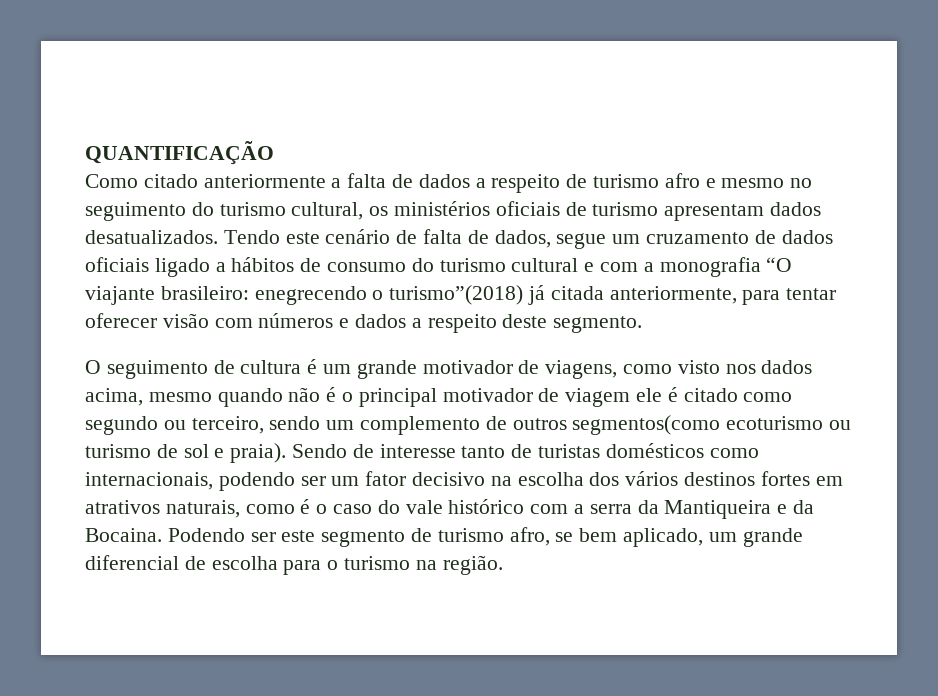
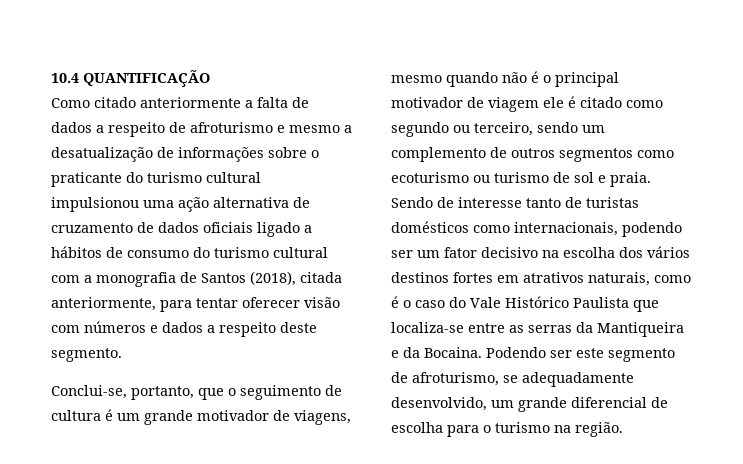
(85, 153) none -> [51,73,79,83] 10.4
[593,173,813,188] [85,201,822,221] [85,229,641,249] turismo afro e mesmo no seguimento do turismo cultural, os ministérios oficiais de turismo apresentam dados desatualizados. Tendo este cenário de falta de dados, segue um -> [190,122,352,133] [51,147,319,162] [51,172,261,187] [51,197,310,212] afroturismo e mesmo a desatualização de informações sobre o praticante do turismo cultural impulsionou uma ação alternativa de
[584,262,595,272] e -> (328, 252) none
[766,257,793,272] [85,285,546,305] “O viajante brasileiro: enegrecendo o turismo”(2018) já -> [180,271,296,286] de Santos (2018),
[85,360,101,374] O -> [51,385,236,400] Conclui-se, portanto, que o
[623,360,813,374] [85,388,143,406] como visto nos dados acima, -> (351, 417) none
[572,415,721,435] segmentos(como -> [559,148,674,162] segmentos como
[230,443,287,463] praia). -> [610,172,651,187] praia.
[405,499,632,514] vale histórico com a serra -> [470,296,659,312] [391,322,572,333] Vale Histórico Paulista que localiza-se entre as serras
[437,527,704,547] turismo afro, se bem aplicado, -> [412,372,634,387] [391,397,487,411] afroturismo, se adequadamente desenvolvido,

